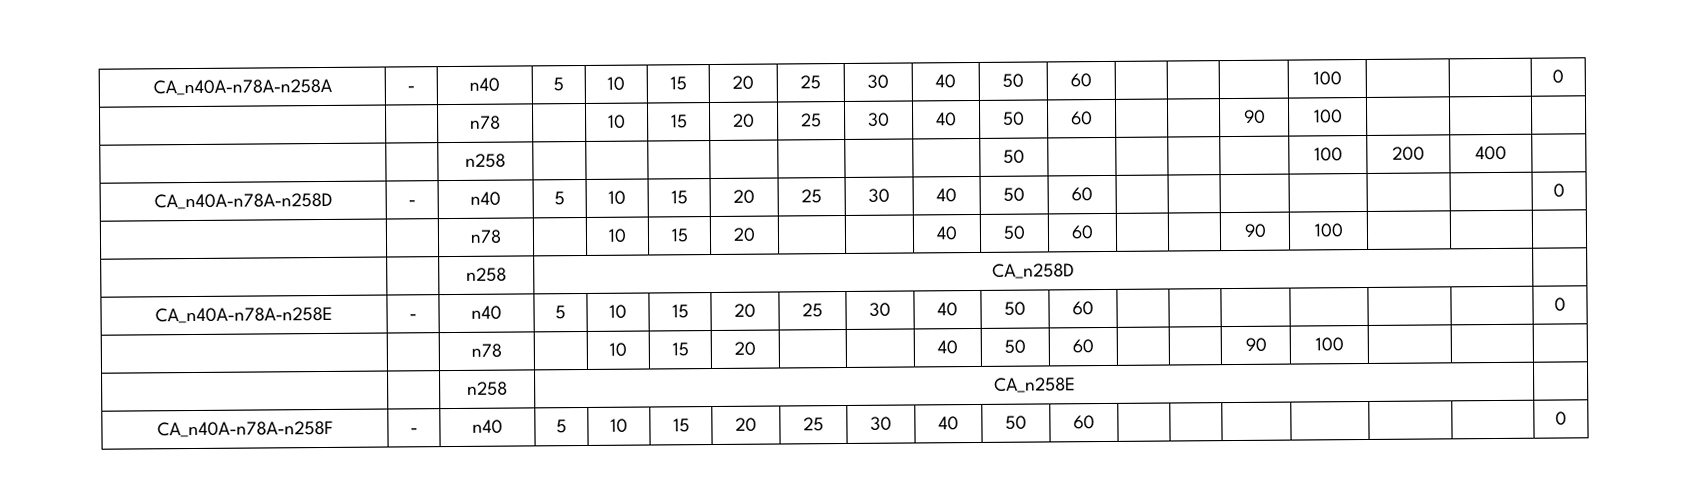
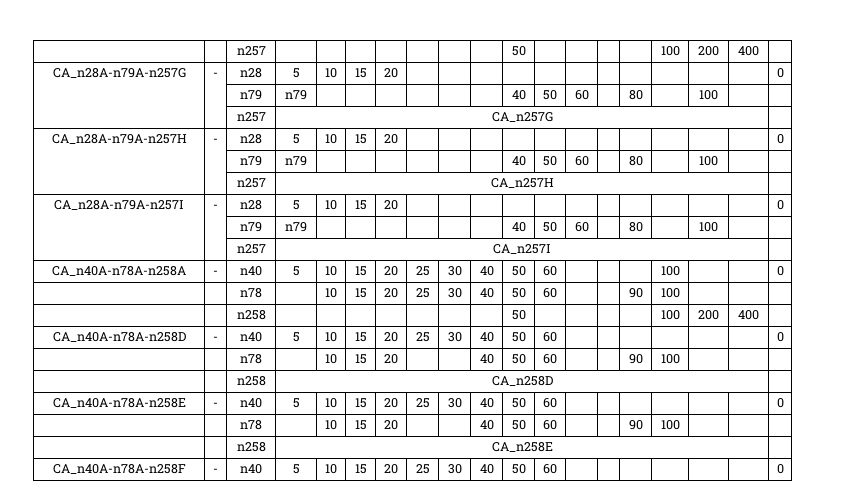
(152, 87) none -> [236,46,266,56] [511,46,526,56] [660,46,680,56] [698,46,719,56] [738,46,759,56] [52,68,186,78] [213,72,218,77] [240,68,262,78] [292,68,300,78] [325,68,337,78] [354,68,367,78] [384,68,398,78] [776,68,784,78] [240,90,262,100] [285,90,307,100] [511,90,526,100] [543,90,557,100] [574,90,589,100] [628,90,643,100] [699,90,718,100] [236,112,266,122] [491,112,553,122] [51,134,187,144] [213,138,218,143] [240,134,262,144] [292,134,300,144] [325,134,337,144] [354,134,367,144] [384,134,398,144] [776,134,784,144] [240,156,262,166] [285,156,307,166] [511,156,526,166] [543,156,557,166] [574,156,589,166] [628,156,643,166] [699,156,718,166] [236,178,266,188] [490,178,554,188] [54,200,184,210] [213,204,218,209] [240,200,262,210] [292,200,300,210] [325,200,337,210] [354,200,367,210] [384,200,398,210] [776,200,784,210] [240,222,262,232] [285,222,307,232] [511,222,526,232] [543,222,557,232] [574,222,589,232] [628,222,643,232] [699,222,718,232] [236,244,266,254] [493,244,551,254] | | n257 | | | | | | | | 50 | | | | | 100 | 200 | 400 | // CA_n28A-n79A-n257G | - | n28 | 5 | 10 | 15 | 20 | | | | | | | | | | | | 0 // | | n79 | n79 | | | | | | | 40 | 50 | 60 | | 80 | | 100 | | // | | n257 | CA_n257G | // CA_n28A-n79A-n257H | - | n28 | 5 | 10 | 15 | 20 | | | | | | | | | | | | 0 // | | n79 | n79 | | | | | | | 40 | 50 | 60 | | 80 | | 100 | | // | | n257 | CA_n257H | // CA_n28A-n79A-n257I | - | n28 | 5 | 10 | 15 | 20 | | | | | | | | | | | | 0 // | | n79 | n79 | | | | | | | 40 | 50 | 60 | | 80 | | 100 | | // | | n257 | CA_n257I | //

